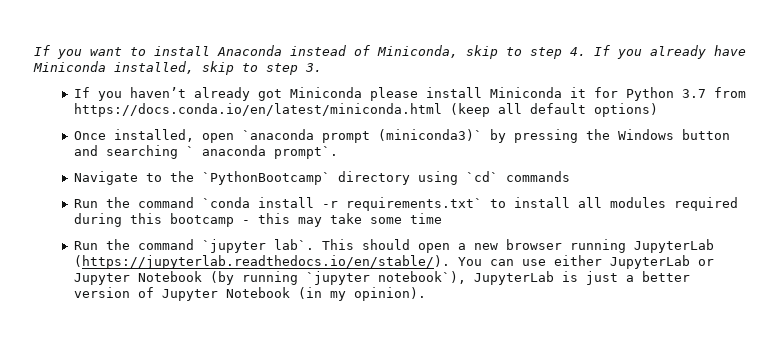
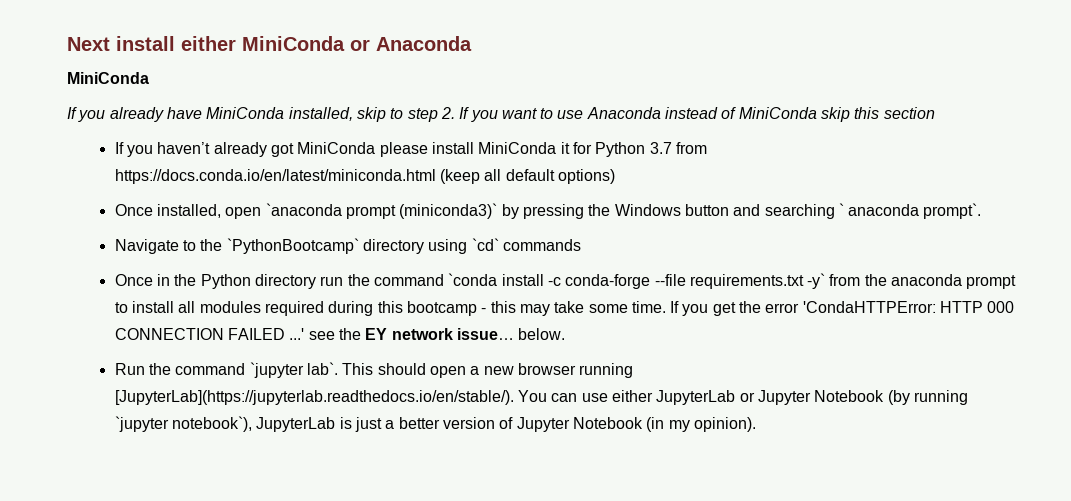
(34, 50) none -> [67,36,472,51] [67,72,149,84] [67,107,455,122] Next install either MiniConda or Anaconda // MiniConda // If you already have MiniConda installed, skip to step 2.
[154,46,210,56] install -> [557,110,584,119] use
[377,45,746,59] [33,61,322,75] Miniconda, skip to step 4. If you already have Miniconda installed, skip to step 3. -> [738,107,935,122] MiniConda skip this section
[289,87,362,98] Miniconda -> [297,142,376,154] MiniConda
[489,87,562,98] Miniconda -> [478,142,557,154] MiniConda
[73,197,482,211] Run the command `conda install -r requirements.txt` -> [114,273,1017,289] Once in the Python directory run the command `conda install -c conda-forge --file requirements.txt -y` from the anaconda prompt
[409,213,442,224] time -> [631,301,1015,316] [114,328,566,340] time. If you get the error 'CondaHTTPError: HTTP 000 CONNECTION FAILED ...' see the EY network issue… below.
[633,239,714,253] [73,255,450,269] JupyterLab (https://jupyterlab.readthedocs.io/en/stable/). -> [114,390,514,405] [JupyterLab](https://jupyterlab.readthedocs.io/en/stable/).

